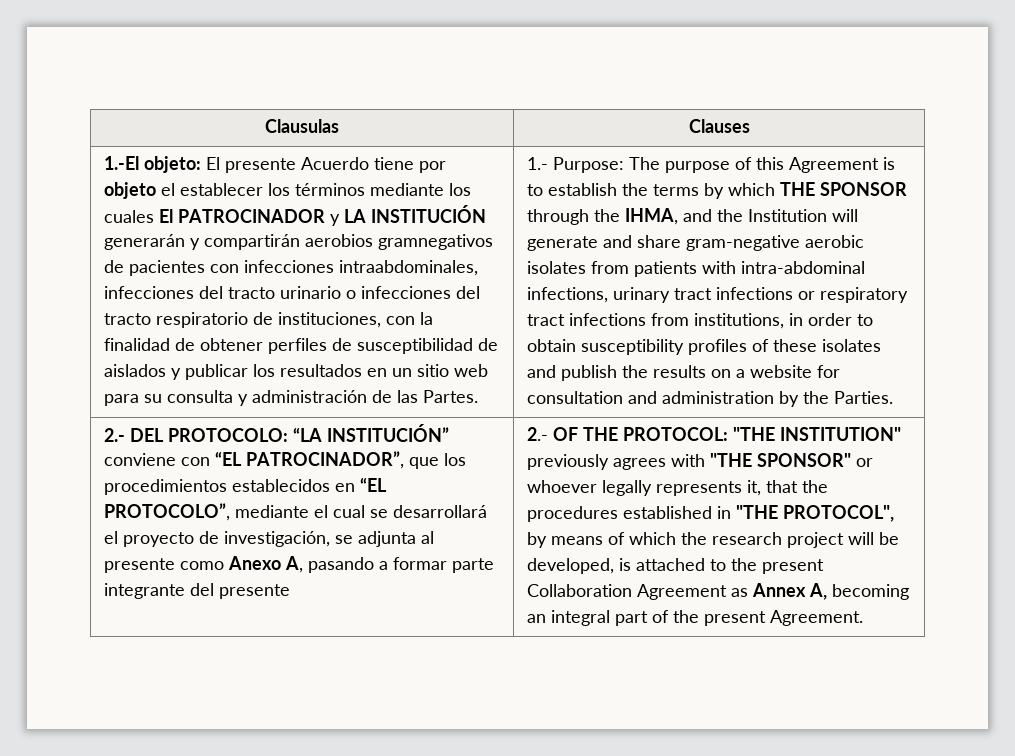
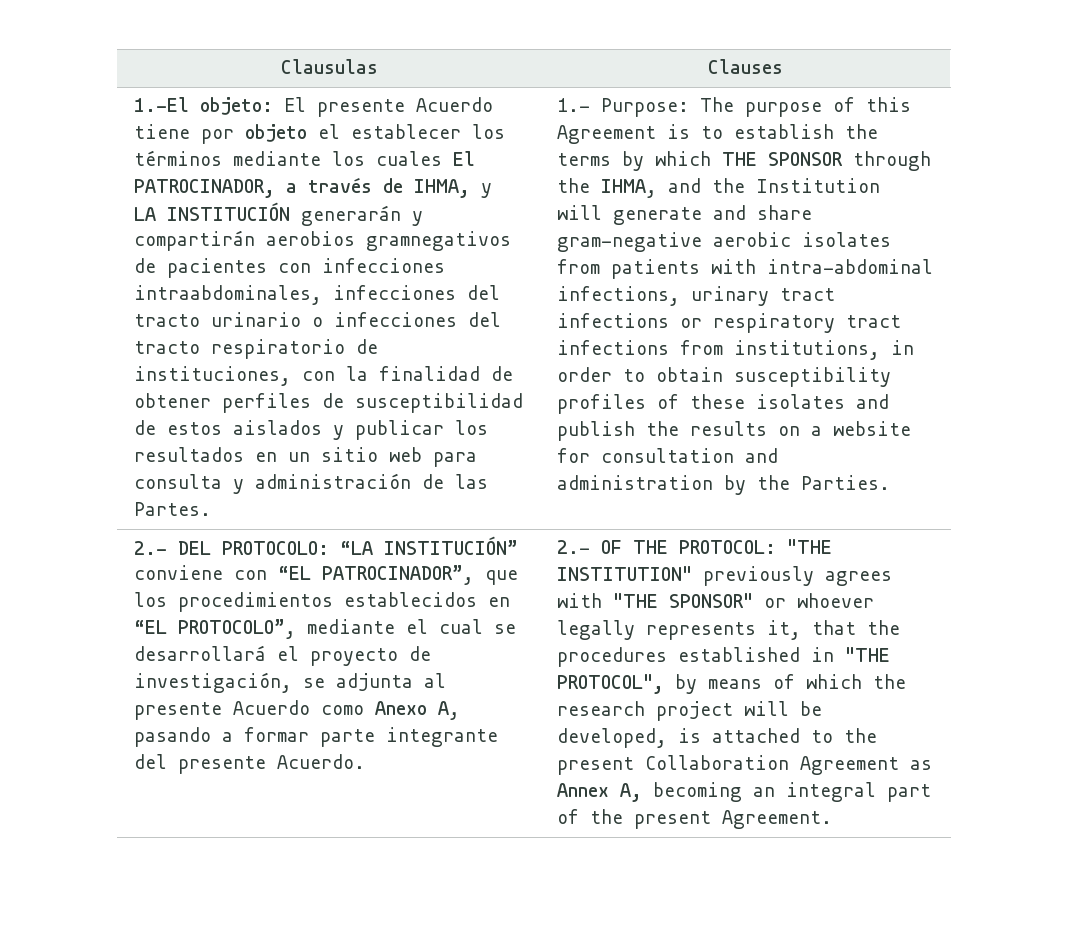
[177,209,325,223] PATROCINADOR -> [133,177,470,198] PATROCINADOR, a través de IHMA,
(498, 344) none -> [166,422,222,435] estos
[143,394,162,403] su -> (477, 459) none
(175, 565) none -> [232,700,310,715] Acuerdo
(290, 591) none -> [276,754,365,769] Acuerdo.

